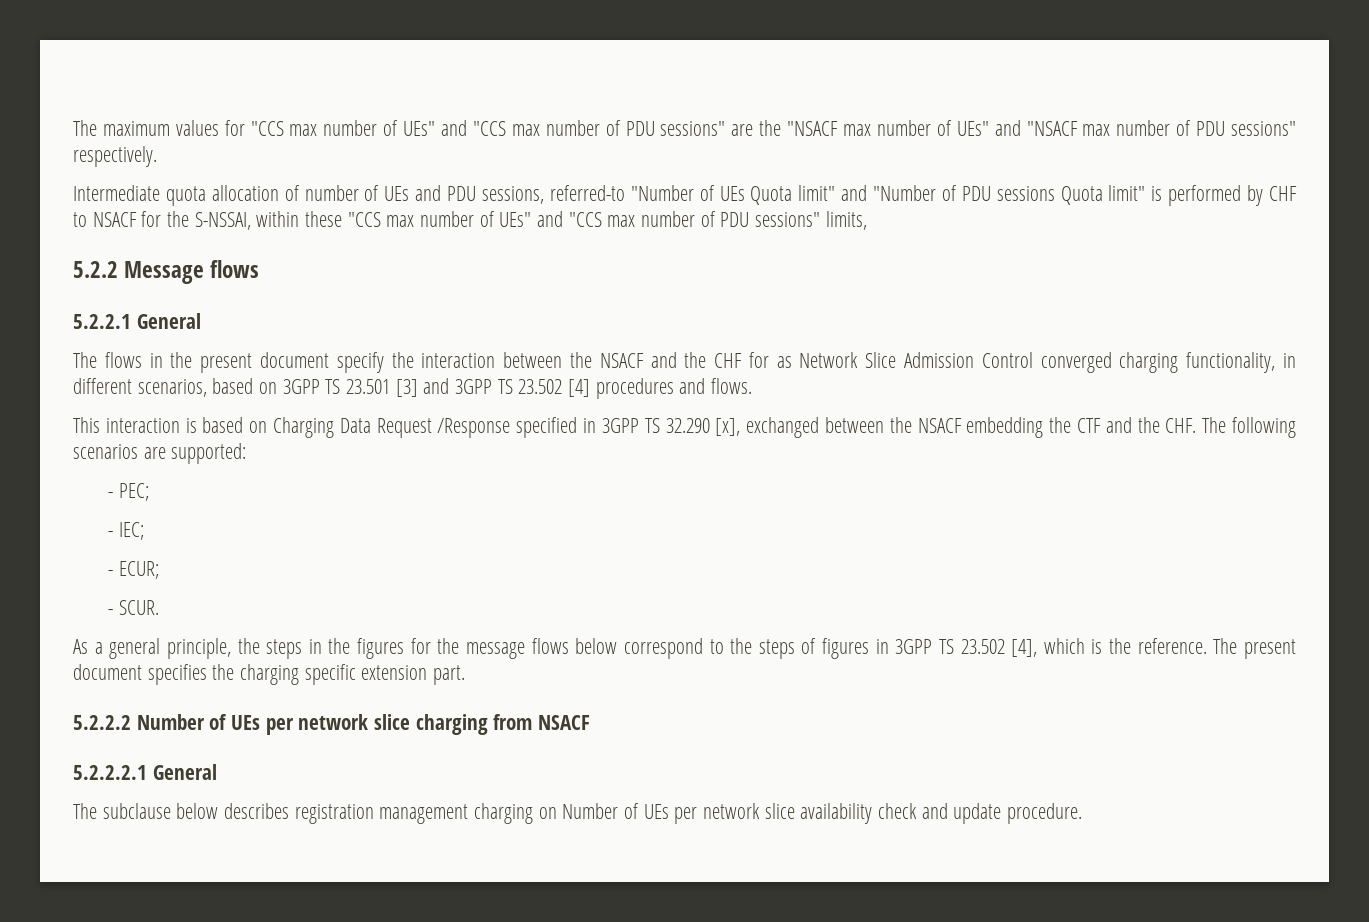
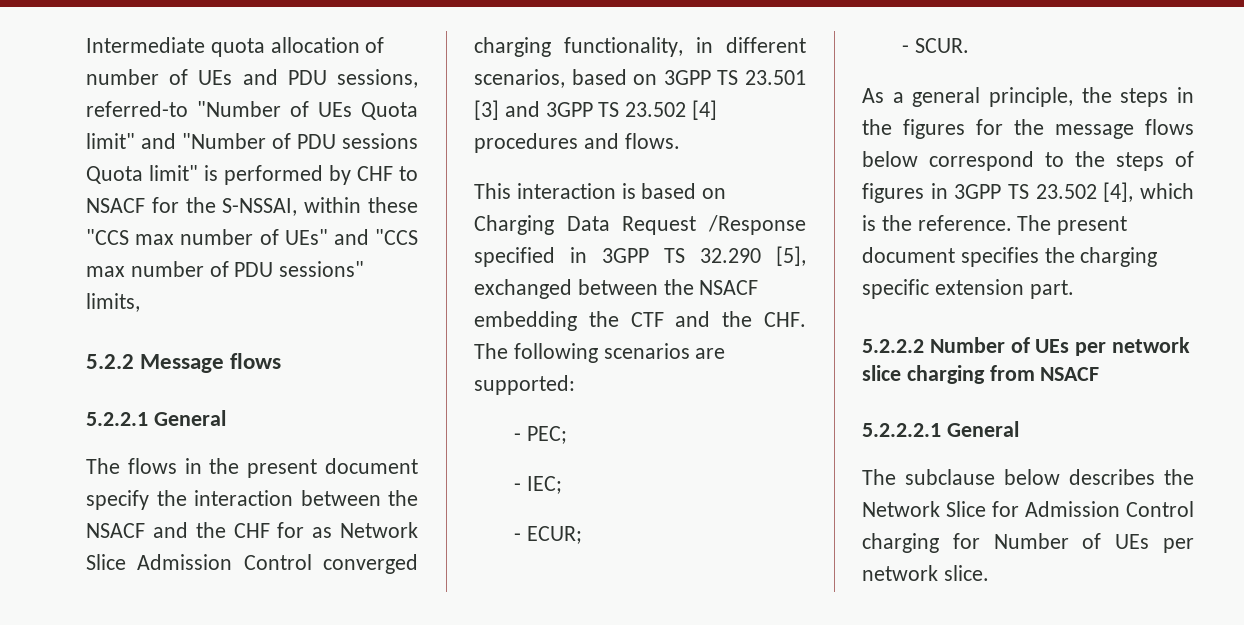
[73,120,1296,136] [73,146,157,167] The maximum values for "CCS max number of UEs" and "CCS max number of PDU sessions" are the "NSACF max number of UEs" and "NSACF max number of PDU sessions" respectively. // -> (86, 45) none
[715,418,741,436] [x], -> [776,246,806,266] [5],
[294,803,1083,824] registration management charging on Number of UEs per network slice availability check and update procedure. -> [1164,469,1194,485] [862,501,1194,517] [862,533,1194,553] [862,565,989,581] the Network Slice for Admission Control charging for Number of UEs per network slice.

